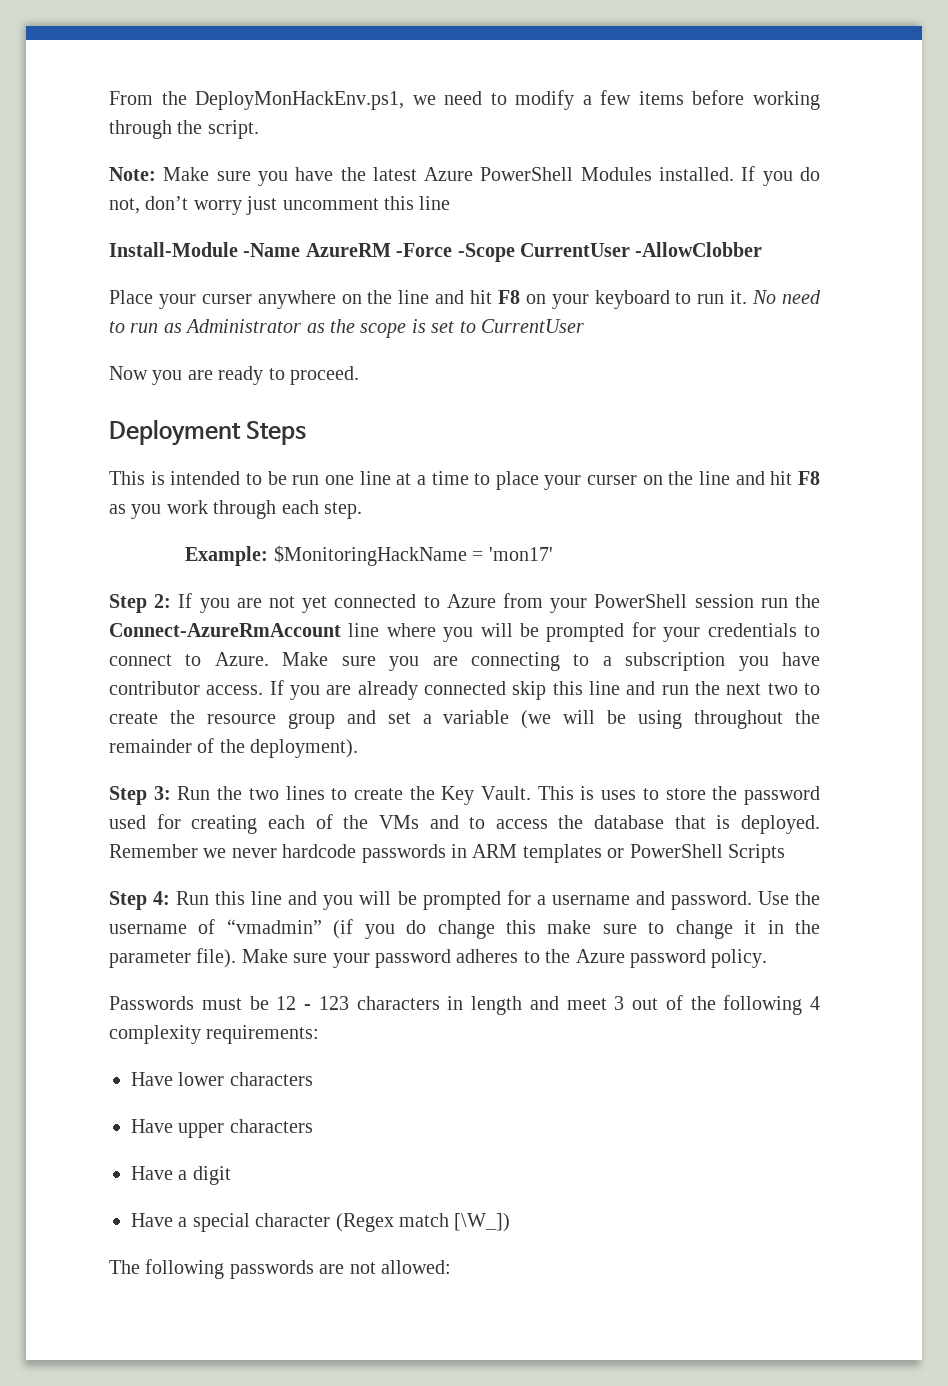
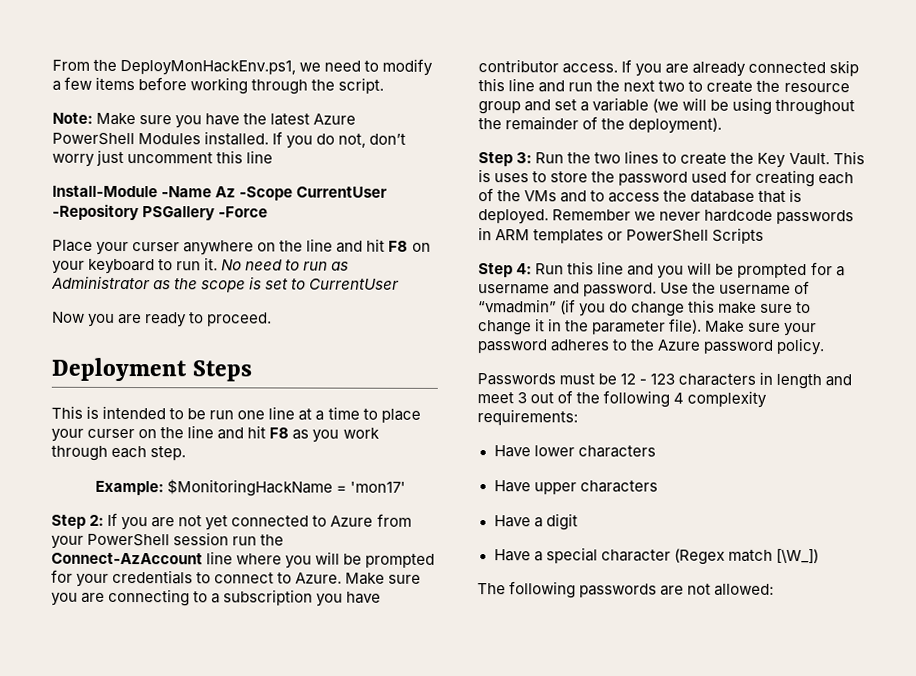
[305,242,763,262] AzureRM -Force -Scope CurrentUser -AllowClobber -> [215,186,388,201] [52,203,269,221] Az -Scope CurrentUser -Repository PSGallery -Force
[109,623,341,637] Connect-AzureRmAccount -> [51,552,203,565] Connect-AzAccount

